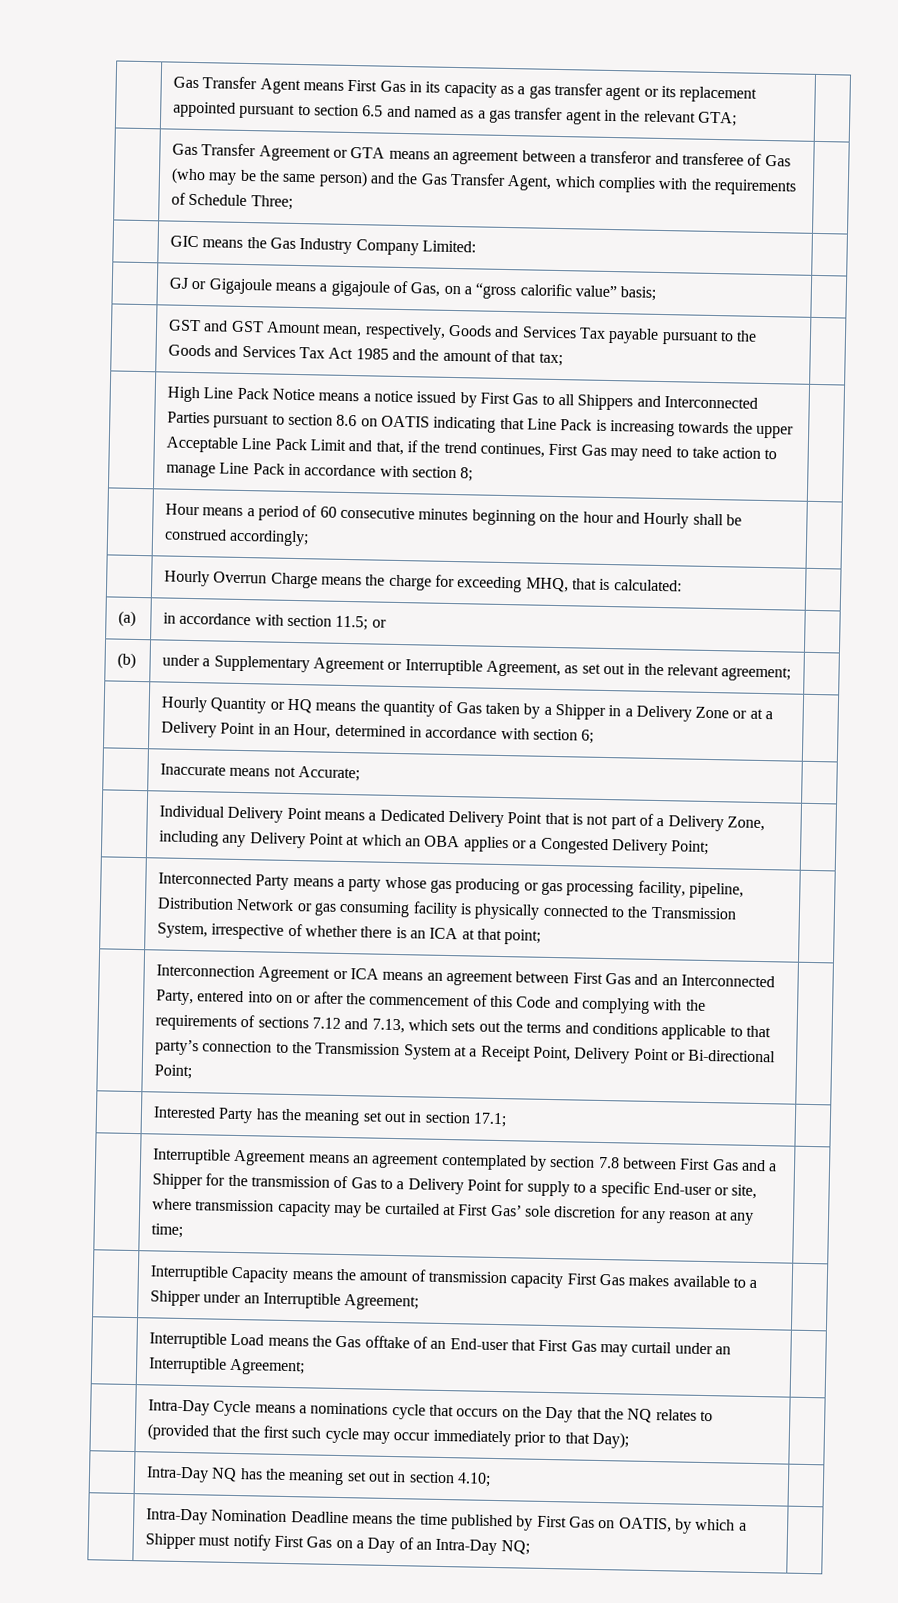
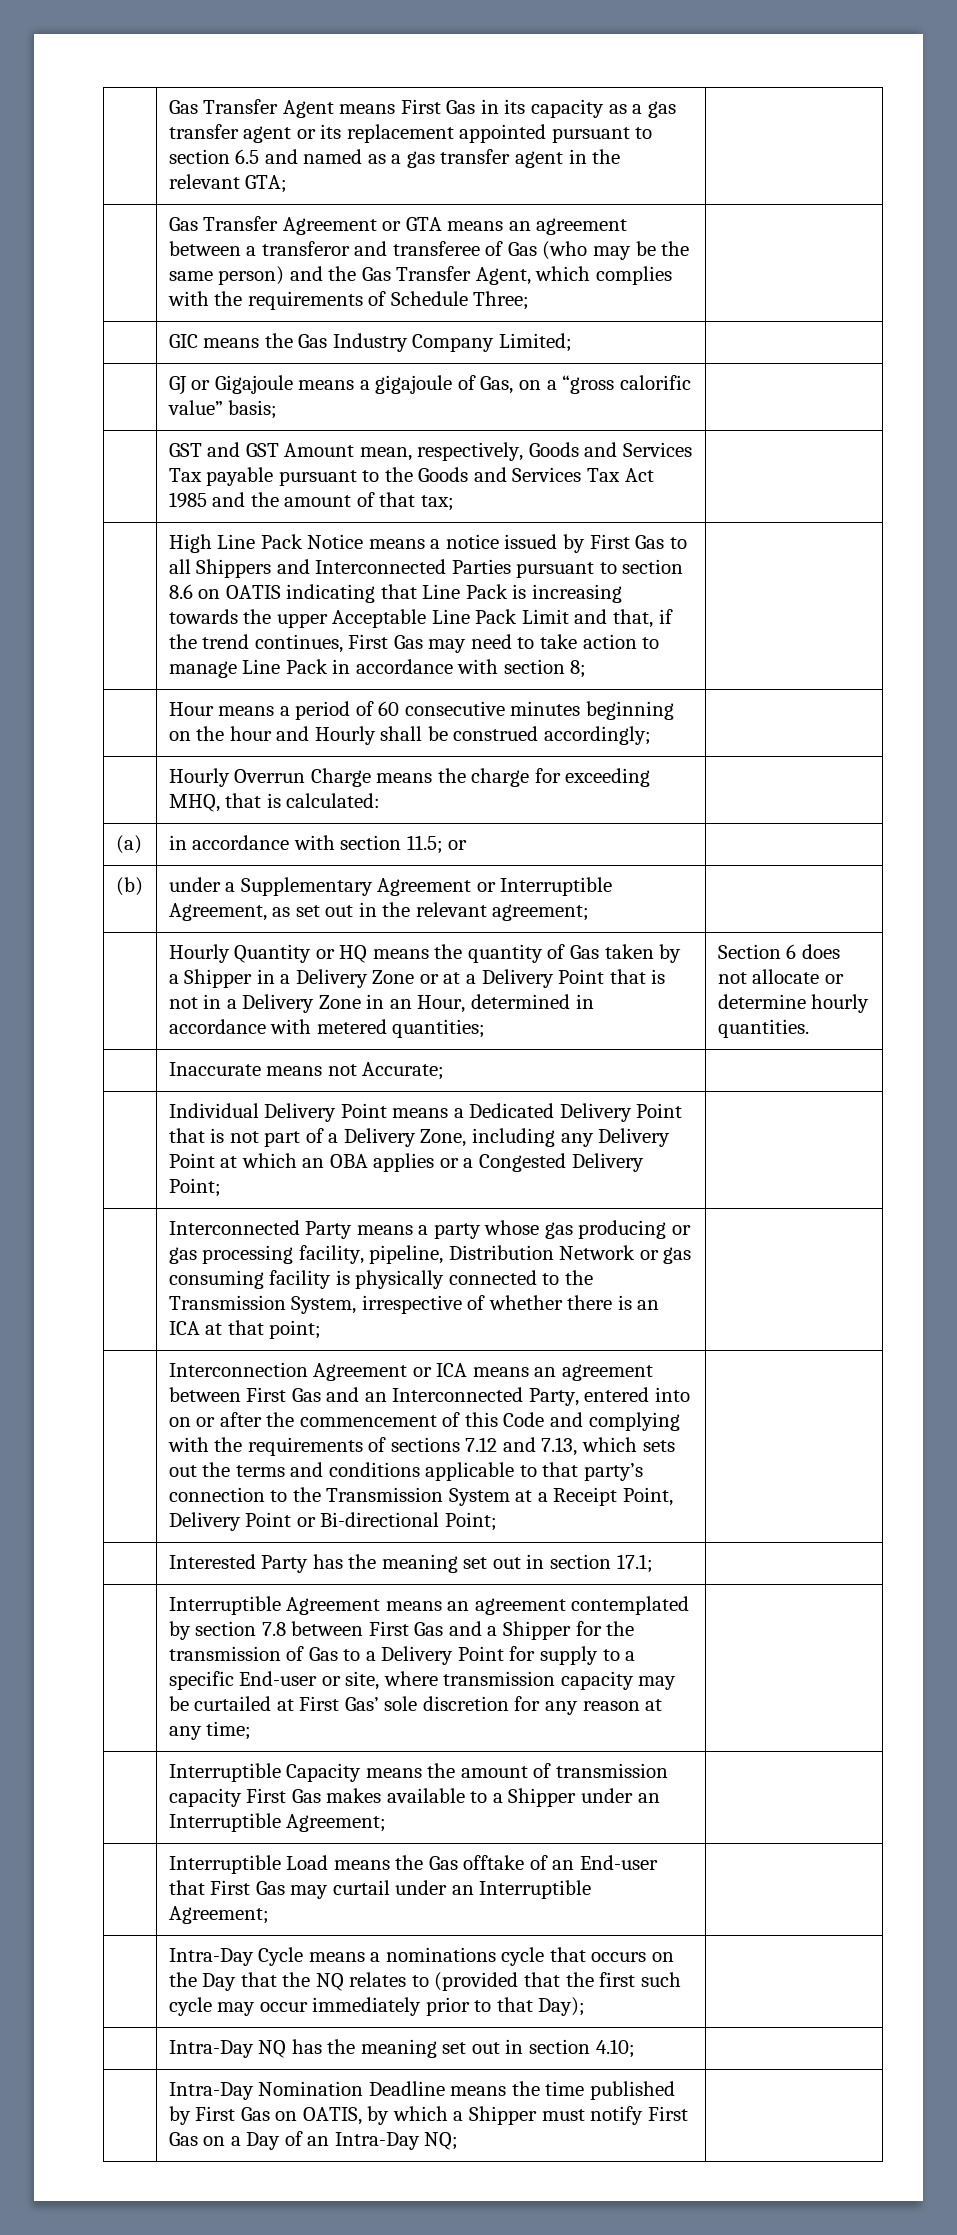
[421,240,476,253] Limited: -> [498,333,572,352] Limited;
(256, 728) none -> [609,969,666,984] [168,994,361,1013] that is not in a Delivery Zone
[532,728,595,744] section 6; | -> [316,1019,486,1038] [717,944,840,959] [717,969,844,984] [717,994,870,1013] [717,1019,809,1038] metered quantities; | Section 6 does not allocate or determine hourly quantities.

